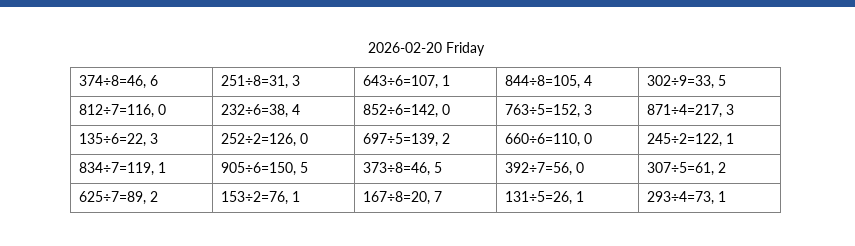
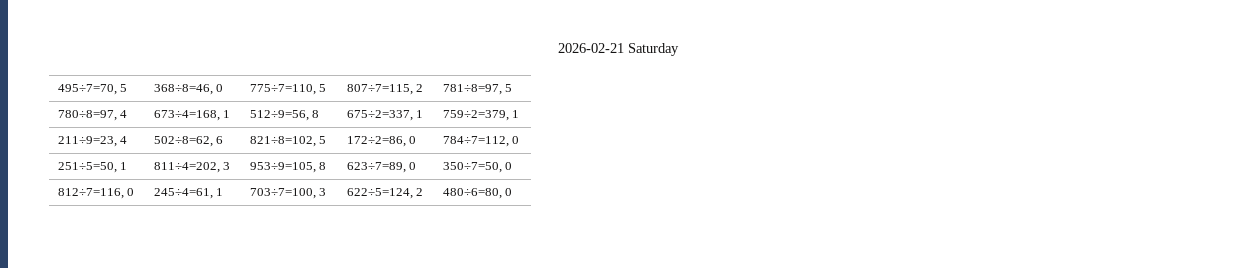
[367,42,485,56] [79,75,159,89] [221,75,301,89] [363,75,451,89] [505,75,593,89] [647,75,727,89] [79,104,167,118] [221,104,301,118] [363,104,451,118] [505,104,593,118] [647,104,735,118] [79,133,159,147] [221,133,309,147] [363,133,451,147] [505,133,593,147] [647,133,735,147] [79,162,167,176] [221,162,309,176] [363,162,443,176] [505,162,585,176] [647,162,727,176] [79,191,159,205] [221,191,301,205] [363,191,443,205] [505,191,585,205] [647,191,727,205] 2026-02-20 Friday // 374÷8=46, 6 | 251÷8=31, 3 | 643÷6=107, 1 | 844÷8=105, 4 | 302÷9=33, 5 // 812÷7=116, 0 | 232÷6=38, 4 | 852÷6=142, 0 | 763÷5=152, 3 | 871÷4=217, 3 // 135÷6=22, 3 | 252÷2=126, 0 | 697÷5=139, 2 | 660÷6=110, 0 | 245÷2=122, 1 // 834÷7=119, 1 | 905÷6=150, 5 | 373÷8=46, 5 | 392÷7=56, 0 | 307÷5=61, 2 // 625÷7=89, 2 | 153÷2=76, 1 | 167÷8=20, 7 | 131÷5=26, 1 | 293÷4=73, 1 -> [557,43,679,56] [57,84,128,95] [153,84,224,95] [249,84,327,95] [346,84,424,95] [442,84,513,95] [57,110,128,121] [153,110,231,121] [249,110,320,121] [346,110,424,121] [442,110,520,121] [57,136,128,147] [153,136,224,147] [249,136,327,147] [346,136,417,147] [442,136,520,147] [57,162,128,173] [153,162,231,173] [249,162,327,173] [346,162,417,173] [442,162,513,173] [57,188,135,199] [153,188,224,199] [249,188,327,199] [346,188,424,199] [442,188,513,199] 2026-02-21 Saturday // 495÷7=70, 5 | 368÷8=46, 0 | 775÷7=110, 5 | 807÷7=115, 2 | 781÷8=97, 5 // 780÷8=97, 4 | 673÷4=168, 1 | 512÷9=56, 8 | 675÷2=337, 1 | 759÷2=379, 1 // 211÷9=23, 4 | 502÷8=62, 6 | 821÷8=102, 5 | 172÷2=86, 0 | 784÷7=112, 0 // 251÷5=50, 1 | 811÷4=202, 3 | 953÷9=105, 8 | 623÷7=89, 0 | 350÷7=50, 0 // 812÷7=116, 0 | 245÷4=61, 1 | 703÷7=100, 3 | 622÷5=124, 2 | 480÷6=80, 0

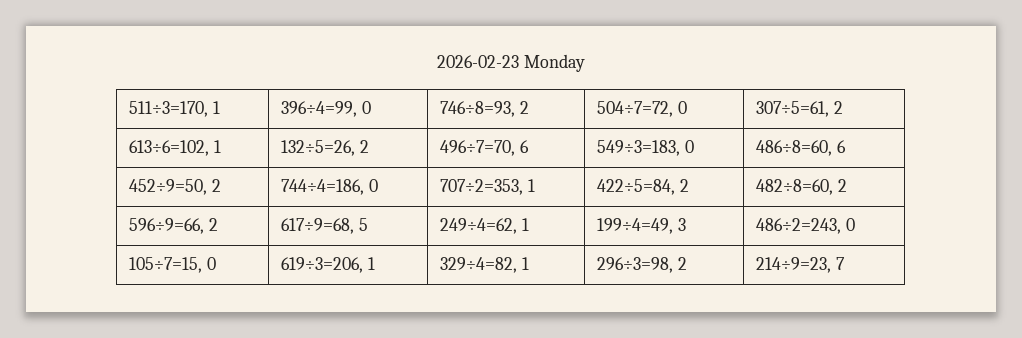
[557,43,679,56] [57,84,128,95] [153,84,224,95] [249,84,327,95] [346,84,424,95] [442,84,513,95] [57,110,128,121] [153,110,231,121] [249,110,320,121] [346,110,424,121] [442,110,520,121] [57,136,128,147] [153,136,224,147] [249,136,327,147] [346,136,417,147] [442,136,520,147] [57,162,128,173] [153,162,231,173] [249,162,327,173] [346,162,417,173] [442,162,513,173] [57,188,135,199] [153,188,224,199] [249,188,327,199] [346,188,424,199] [442,188,513,199] 2026-02-21 Saturday // 495÷7=70, 5 | 368÷8=46, 0 | 775÷7=110, 5 | 807÷7=115, 2 | 781÷8=97, 5 // 780÷8=97, 4 | 673÷4=168, 1 | 512÷9=56, 8 | 675÷2=337, 1 | 759÷2=379, 1 // 211÷9=23, 4 | 502÷8=62, 6 | 821÷8=102, 5 | 172÷2=86, 0 | 784÷7=112, 0 // 251÷5=50, 1 | 811÷4=202, 3 | 953÷9=105, 8 | 623÷7=89, 0 | 350÷7=50, 0 // 812÷7=116, 0 | 245÷4=61, 1 | 703÷7=100, 3 | 622÷5=124, 2 | 480÷6=80, 0 -> [437,54,585,72] [128,101,220,117] [280,101,371,117] [439,101,529,117] [596,101,687,117] [755,101,843,117] [128,140,221,156] [280,140,369,156] [439,140,529,156] [596,140,694,156] [755,140,846,156] [128,179,221,195] [280,179,378,195] [439,179,535,195] [596,179,689,195] [755,179,847,195] [128,218,218,234] [280,218,368,234] [439,218,529,234] [596,218,686,234] [755,218,855,234] [128,257,216,273] [280,257,375,273] [439,257,529,273] [596,257,687,273] [755,257,845,273] 2026-02-23 Monday // 511÷3=170, 1 | 396÷4=99, 0 | 746÷8=93, 2 | 504÷7=72, 0 | 307÷5=61, 2 // 613÷6=102, 1 | 132÷5=26, 2 | 496÷7=70, 6 | 549÷3=183, 0 | 486÷8=60, 6 // 452÷9=50, 2 | 744÷4=186, 0 | 707÷2=353, 1 | 422÷5=84, 2 | 482÷8=60, 2 // 596÷9=66, 2 | 617÷9=68, 5 | 249÷4=62, 1 | 199÷4=49, 3 | 486÷2=243, 0 // 105÷7=15, 0 | 619÷3=206, 1 | 329÷4=82, 1 | 296÷3=98, 2 | 214÷9=23, 7

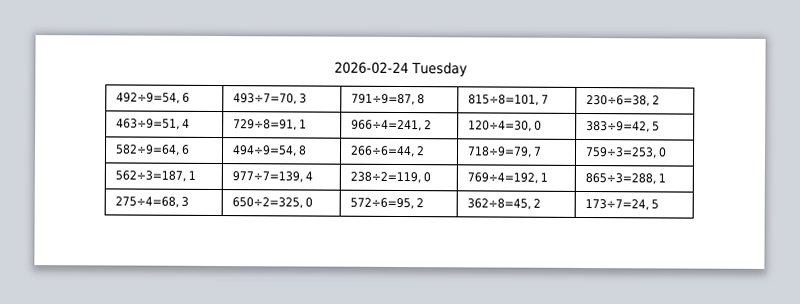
[437,54,585,72] [128,101,220,117] [280,101,371,117] [439,101,529,117] [596,101,687,117] [755,101,843,117] [128,140,221,156] [280,140,369,156] [439,140,529,156] [596,140,694,156] [755,140,846,156] [128,179,221,195] [280,179,378,195] [439,179,535,195] [596,179,689,195] [755,179,847,195] [128,218,218,234] [280,218,368,234] [439,218,529,234] [596,218,686,234] [755,218,855,234] [128,257,216,273] [280,257,375,273] [439,257,529,273] [596,257,687,273] [755,257,845,273] 2026-02-23 Monday // 511÷3=170, 1 | 396÷4=99, 0 | 746÷8=93, 2 | 504÷7=72, 0 | 307÷5=61, 2 // 613÷6=102, 1 | 132÷5=26, 2 | 496÷7=70, 6 | 549÷3=183, 0 | 486÷8=60, 6 // 452÷9=50, 2 | 744÷4=186, 0 | 707÷2=353, 1 | 422÷5=84, 2 | 482÷8=60, 2 // 596÷9=66, 2 | 617÷9=68, 5 | 249÷4=62, 1 | 199÷4=49, 3 | 486÷2=243, 0 // 105÷7=15, 0 | 619÷3=206, 1 | 329÷4=82, 1 | 296÷3=98, 2 | 214÷9=23, 7 -> [333,61,468,77] [115,92,190,104] [232,93,307,105] [350,93,425,106] [467,94,549,106] [585,95,660,107] [115,118,190,130] [232,119,307,131] [350,119,432,132] [467,120,542,132] [585,121,660,133] [114,144,190,156] [231,145,307,157] [349,145,425,158] [466,146,542,158] [584,147,667,159] [114,170,196,182] [231,171,313,183] [349,171,431,184] [466,172,548,184] [584,173,666,185] [114,196,189,208] [231,197,313,209] [349,197,424,210] [466,198,541,210] [584,199,659,211] 2026-02-24 Tuesday // 492÷9=54, 6 | 493÷7=70, 3 | 791÷9=87, 8 | 815÷8=101, 7 | 230÷6=38, 2 // 463÷9=51, 4 | 729÷8=91, 1 | 966÷4=241, 2 | 120÷4=30, 0 | 383÷9=42, 5 // 582÷9=64, 6 | 494÷9=54, 8 | 266÷6=44, 2 | 718÷9=79, 7 | 759÷3=253, 0 // 562÷3=187, 1 | 977÷7=139, 4 | 238÷2=119, 0 | 769÷4=192, 1 | 865÷3=288, 1 // 275÷4=68, 3 | 650÷2=325, 0 | 572÷6=95, 2 | 362÷8=45, 2 | 173÷7=24, 5

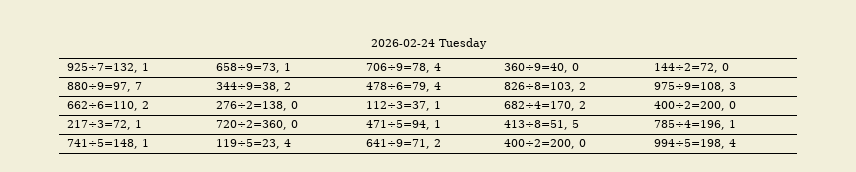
[115,92,190,104] [232,93,307,105] [350,93,425,106] [467,94,549,106] [585,95,660,107] [115,118,190,130] [232,119,307,131] [350,119,432,132] [467,120,542,132] [585,121,660,133] [114,144,190,156] [231,145,307,157] [349,145,425,158] [466,146,542,158] [584,147,667,159] [114,170,196,182] [231,171,313,183] [349,171,431,184] [466,172,548,184] [584,173,666,185] [114,196,189,208] [231,197,313,209] [349,197,424,210] [466,198,541,210] [584,199,659,211] 492÷9=54, 6 | 493÷7=70, 3 | 791÷9=87, 8 | 815÷8=101, 7 | 230÷6=38, 2 // 463÷9=51, 4 | 729÷8=91, 1 | 966÷4=241, 2 | 120÷4=30, 0 | 383÷9=42, 5 // 582÷9=64, 6 | 494÷9=54, 8 | 266÷6=44, 2 | 718÷9=79, 7 | 759÷3=253, 0 // 562÷3=187, 1 | 977÷7=139, 4 | 238÷2=119, 0 | 769÷4=192, 1 | 865÷3=288, 1 // 275÷4=68, 3 | 650÷2=325, 0 | 572÷6=95, 2 | 362÷8=45, 2 | 173÷7=24, 5 -> [66,63,149,73] [215,63,291,73] [365,63,441,73] [503,63,579,73] [653,63,729,73] [66,82,142,92] [215,82,291,92] [365,82,441,92] [503,82,586,92] [653,82,736,92] [66,101,149,111] [215,101,298,111] [365,101,441,111] [503,101,586,111] [653,101,736,111] [66,120,142,130] [215,120,298,130] [365,120,441,130] [503,120,579,130] [653,120,736,130] [66,139,149,149] [215,139,291,149] [365,139,441,149] [503,139,586,149] [653,139,736,149] 925÷7=132, 1 | 658÷9=73, 1 | 706÷9=78, 4 | 360÷9=40, 0 | 144÷2=72, 0 // 880÷9=97, 7 | 344÷9=38, 2 | 478÷6=79, 4 | 826÷8=103, 2 | 975÷9=108, 3 // 662÷6=110, 2 | 276÷2=138, 0 | 112÷3=37, 1 | 682÷4=170, 2 | 400÷2=200, 0 // 217÷3=72, 1 | 720÷2=360, 0 | 471÷5=94, 1 | 413÷8=51, 5 | 785÷4=196, 1 // 741÷5=148, 1 | 119÷5=23, 4 | 641÷9=71, 2 | 400÷2=200, 0 | 994÷5=198, 4

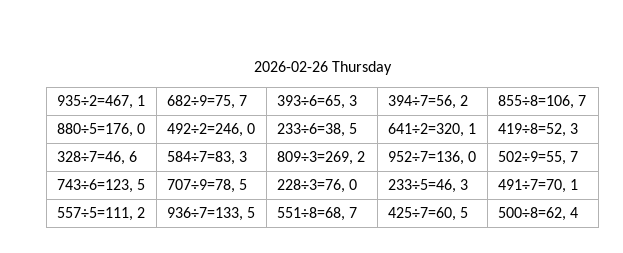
[370,38,487,49] [66,63,149,73] [215,63,291,73] [365,63,441,73] [503,63,579,73] [653,63,729,73] [66,82,142,92] [215,82,291,92] [365,82,441,92] [503,82,586,92] [653,82,736,92] [66,101,149,111] [215,101,298,111] [365,101,441,111] [503,101,586,111] [653,101,736,111] [66,120,142,130] [215,120,298,130] [365,120,441,130] [503,120,579,130] [653,120,736,130] [66,139,149,149] [215,139,291,149] [365,139,441,149] [503,139,586,149] [653,139,725,149] 2026-02-24 Tuesday // 925÷7=132, 1 | 658÷9=73, 1 | 706÷9=78, 4 | 360÷9=40, 0 | 144÷2=72, 0 // 880÷9=97, 7 | 344÷9=38, 2 | 478÷6=79, 4 | 826÷8=103, 2 | 975÷9=108, 3 // 662÷6=110, 2 | 276÷2=138, 0 | 112÷3=37, 1 | 682÷4=170, 2 | 400÷2=200, 0 // 217÷3=72, 1 | 720÷2=360, 0 | 471÷5=94, 1 | 413÷8=51, 5 | 785÷4=196, 1 // 741÷5=148, 1 | 119÷5=23, 4 | 641÷9=71, 2 | 400÷2=200, 0 | 994÷5=198, -> [253,61,393,75] [57,95,146,109] [167,95,248,109] [277,95,358,109] [388,95,469,109] [498,95,587,109] [57,123,146,137] [167,123,256,137] [277,123,358,137] [388,123,477,137] [498,123,579,137] [57,151,138,165] [167,151,248,165] [277,151,366,165] [388,151,477,165] [498,151,579,165] [57,179,146,193] [167,179,248,193] [277,179,358,193] [388,179,469,193] [498,179,579,193] [57,207,146,221] [167,207,256,221] [277,207,358,221] [388,207,469,221] [498,207,567,221] 2026-02-26 Thursday // 935÷2=467, 1 | 682÷9=75, 7 | 393÷6=65, 3 | 394÷7=56, 2 | 855÷8=106, 7 // 880÷5=176, 0 | 492÷2=246, 0 | 233÷6=38, 5 | 641÷2=320, 1 | 419÷8=52, 3 // 328÷7=46, 6 | 584÷7=83, 3 | 809÷3=269, 2 | 952÷7=136, 0 | 502÷9=55, 7 // 743÷6=123, 5 | 707÷9=78, 5 | 228÷3=76, 0 | 233÷5=46, 3 | 491÷7=70, 1 // 557÷5=111, 2 | 936÷7=133, 5 | 551÷8=68, 7 | 425÷7=60, 5 | 500÷8=62,

